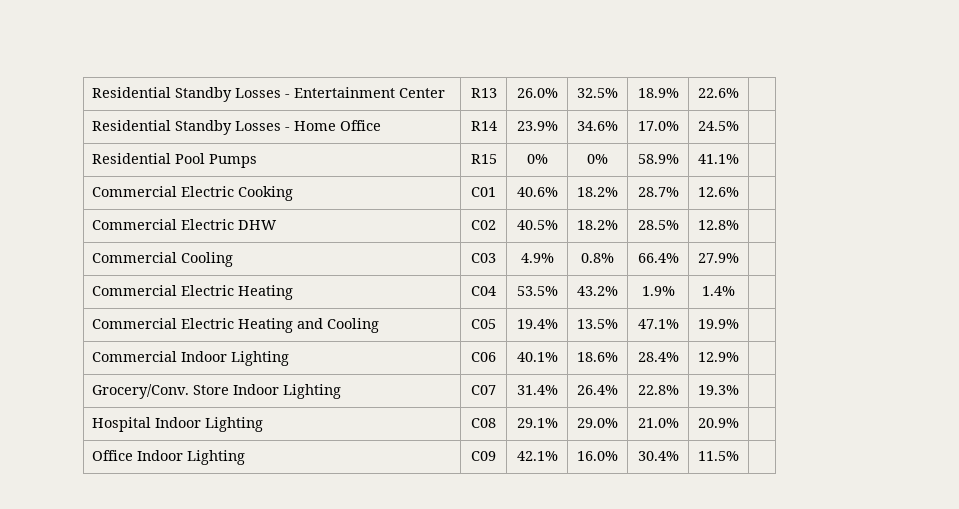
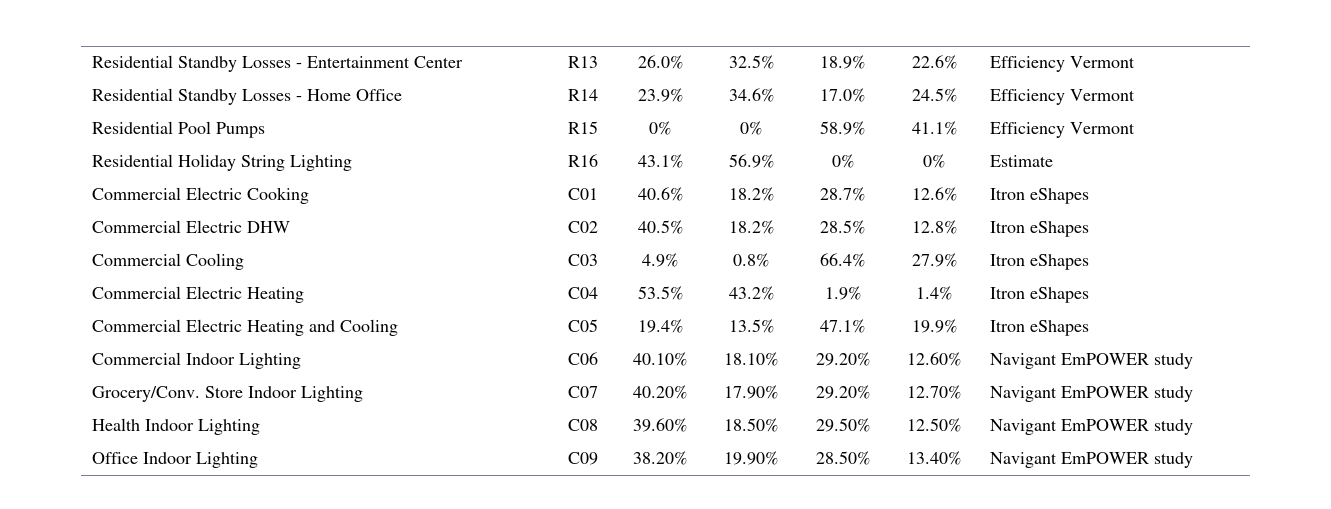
(739, 93) none -> [990,56,1136,72] Efficiency Vermont
(739, 126) none -> [990,89,1136,105] Efficiency Vermont
(739, 159) none -> [990,122,1136,138] [92,154,353,171] [567,154,598,167] [637,154,683,168] [728,154,774,168] [831,154,854,168] [923,154,945,168] [990,155,1054,167] Efficiency Vermont // Residential Holiday String Lighting | R16 | 43.1% | 56.9% | 0% | 0% | Estimate
(739, 192) none -> [990,188,1090,204] Itron eShapes
(739, 225) none -> [990,221,1090,237] Itron eShapes
(739, 258) none -> [990,254,1090,270] Itron eShapes
(735, 291) none -> [990,287,1090,303] Itron eShapes
(739, 324) none -> [990,320,1090,336] Itron eShapes
[516,352,558,362] [577,352,618,362] [637,352,679,362] [698,352,739,362] 40.1% | 18.6% | 28.4% | 12.9% | -> [633,352,687,366] [724,352,778,366] [815,352,870,366] [907,352,961,366] [990,353,1194,369] 40.10% | 18.10% | 29.20% | 12.60% | Navigant EmPOWER study
[516,385,558,395] [577,385,618,395] [637,385,679,395] [698,385,739,395] [92,417,264,432] [471,418,496,428] [516,418,558,428] [577,418,618,428] [637,418,679,428] [698,418,739,428] [92,450,246,465] [471,451,496,461] [516,451,558,461] [577,451,618,461] [637,451,679,461] [698,451,739,461] 31.4% | 26.4% | 22.8% | 19.3% | // Hospital Indoor Lighting | C08 | 29.1% | 29.0% | 21.0% | 20.9% | // Office Indoor Lighting | C09 | 42.1% | 16.0% | 30.4% | 11.5% | -> [633,385,687,399] [724,385,778,399] [815,385,870,399] [907,385,961,399] [990,386,1194,402] [92,418,261,435] [567,419,598,431] [633,418,687,432] [724,418,778,432] [815,418,870,432] [907,418,961,432] [990,419,1194,435] [92,452,259,468] [567,452,598,465] [633,451,687,465] [724,451,778,465] [815,451,870,465] [907,451,961,465] [990,452,1194,468] 40.20% | 17.90% | 29.20% | 12.70% | Navigant EmPOWER study // Health Indoor Lighting | C08 | 39.60% | 18.50% | 29.50% | 12.50% | Navigant EmPOWER study // Office Indoor Lighting | C09 | 38.20% | 19.90% | 28.50% | 13.40% | Navigant EmPOWER study

